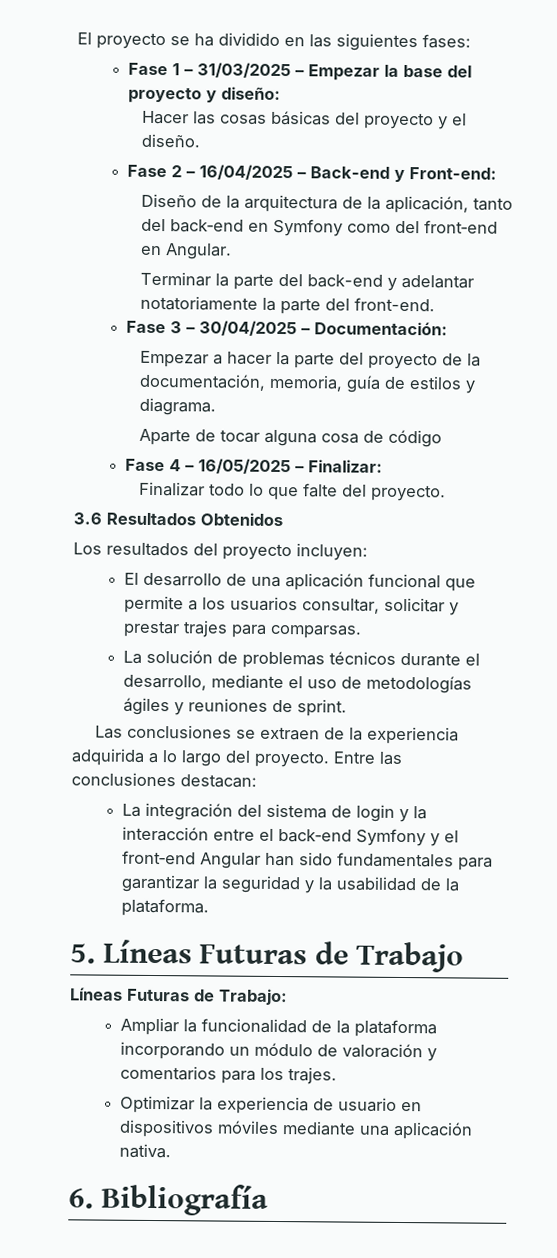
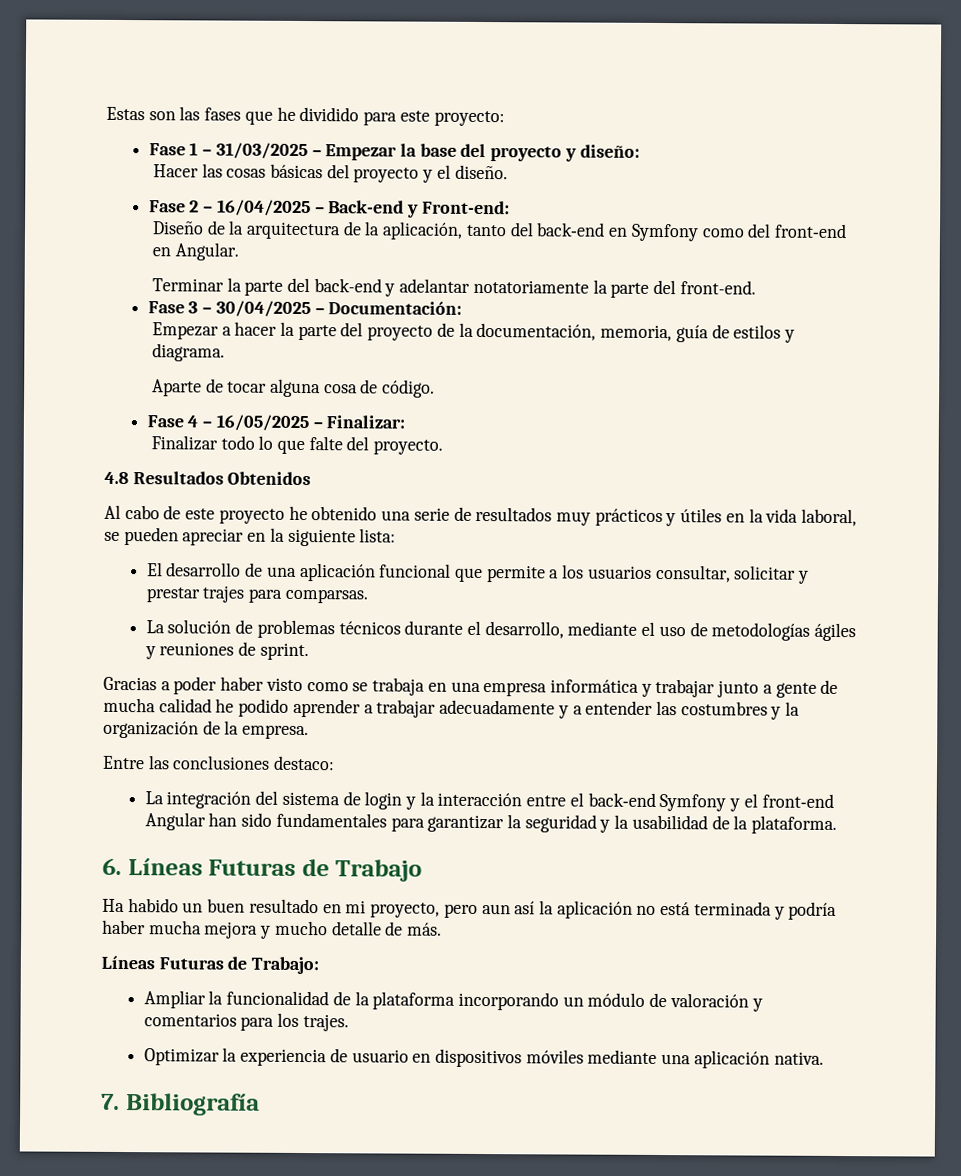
[77,32,471,52] El proyecto se ha dividido en las siguientes fases: -> [106,106,505,127] Estas son las fases que he dividido para este proyecto:
[388,429,443,448] código -> [382,379,436,398] código.
[73,512,102,525] 3.6 -> [104,471,129,485] 4.8
[73,542,368,561] Los resultados del proyecto incluyen: -> [104,504,858,527] [104,527,397,547] Al cabo de este proyecto he obtenido una serie de resultados muy prácticos y útiles en la vida laboral, se pueden apreciar en la siguiente lista:
[94,724,459,745] [71,748,330,768] Las conclusiones se extraen de la experiencia adquirida a lo largo del proyecto. -> [103,676,839,698] [103,697,801,720] [103,720,310,740] Gracias a poder haber visto como se trabaja en una empresa informática y trabajar junto a gente de mucha calidad he podido aprender a trabajar adecuadamente y a entender las costumbres y la organización de la empresa. //
[180,774,257,788] destacan: -> [273,755,336,771] destaco:
[70,943,96,964] 5. -> [102,857,122,875] 6.
(464, 957) none -> [102,898,838,920] [102,919,443,939] // Ha habido un buen resultado en mi proyecto, pero aun así la aplicación no está terminada y podría haber mucha mejora y mucho detalle de más.
[68,1188,94,1209] 6. -> [101,1093,120,1110] 7.

